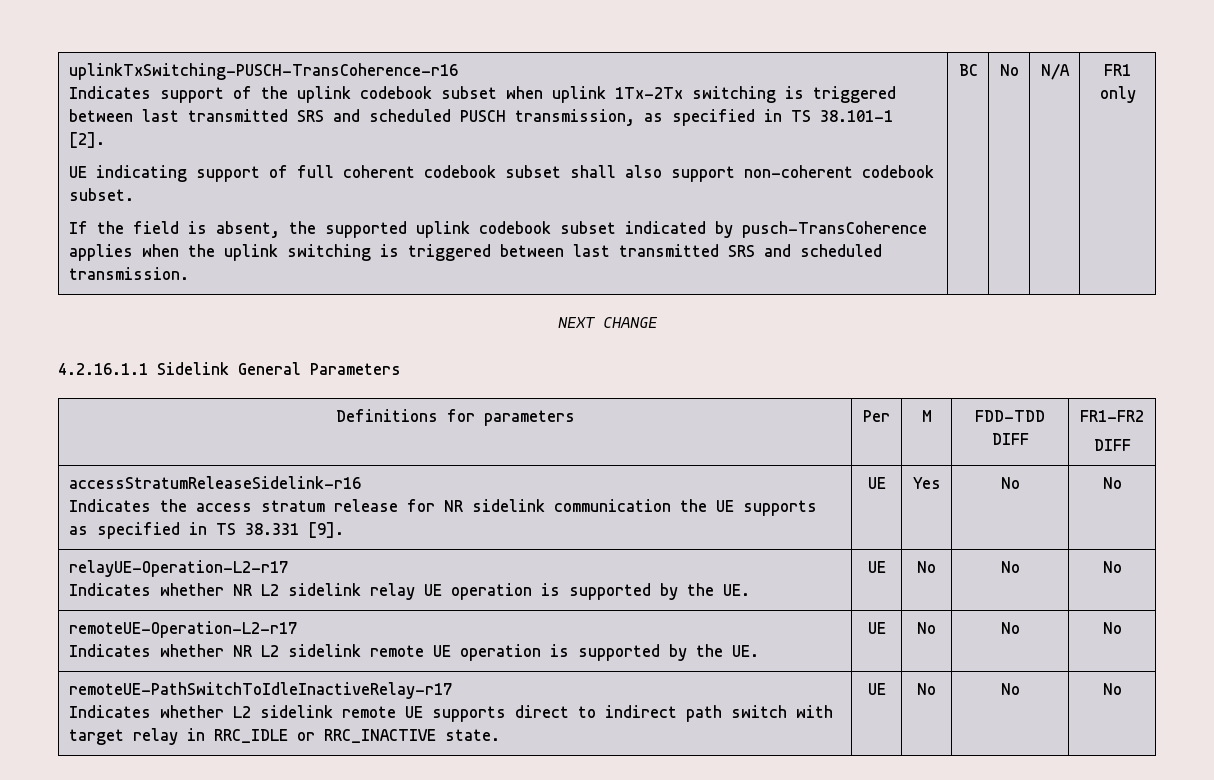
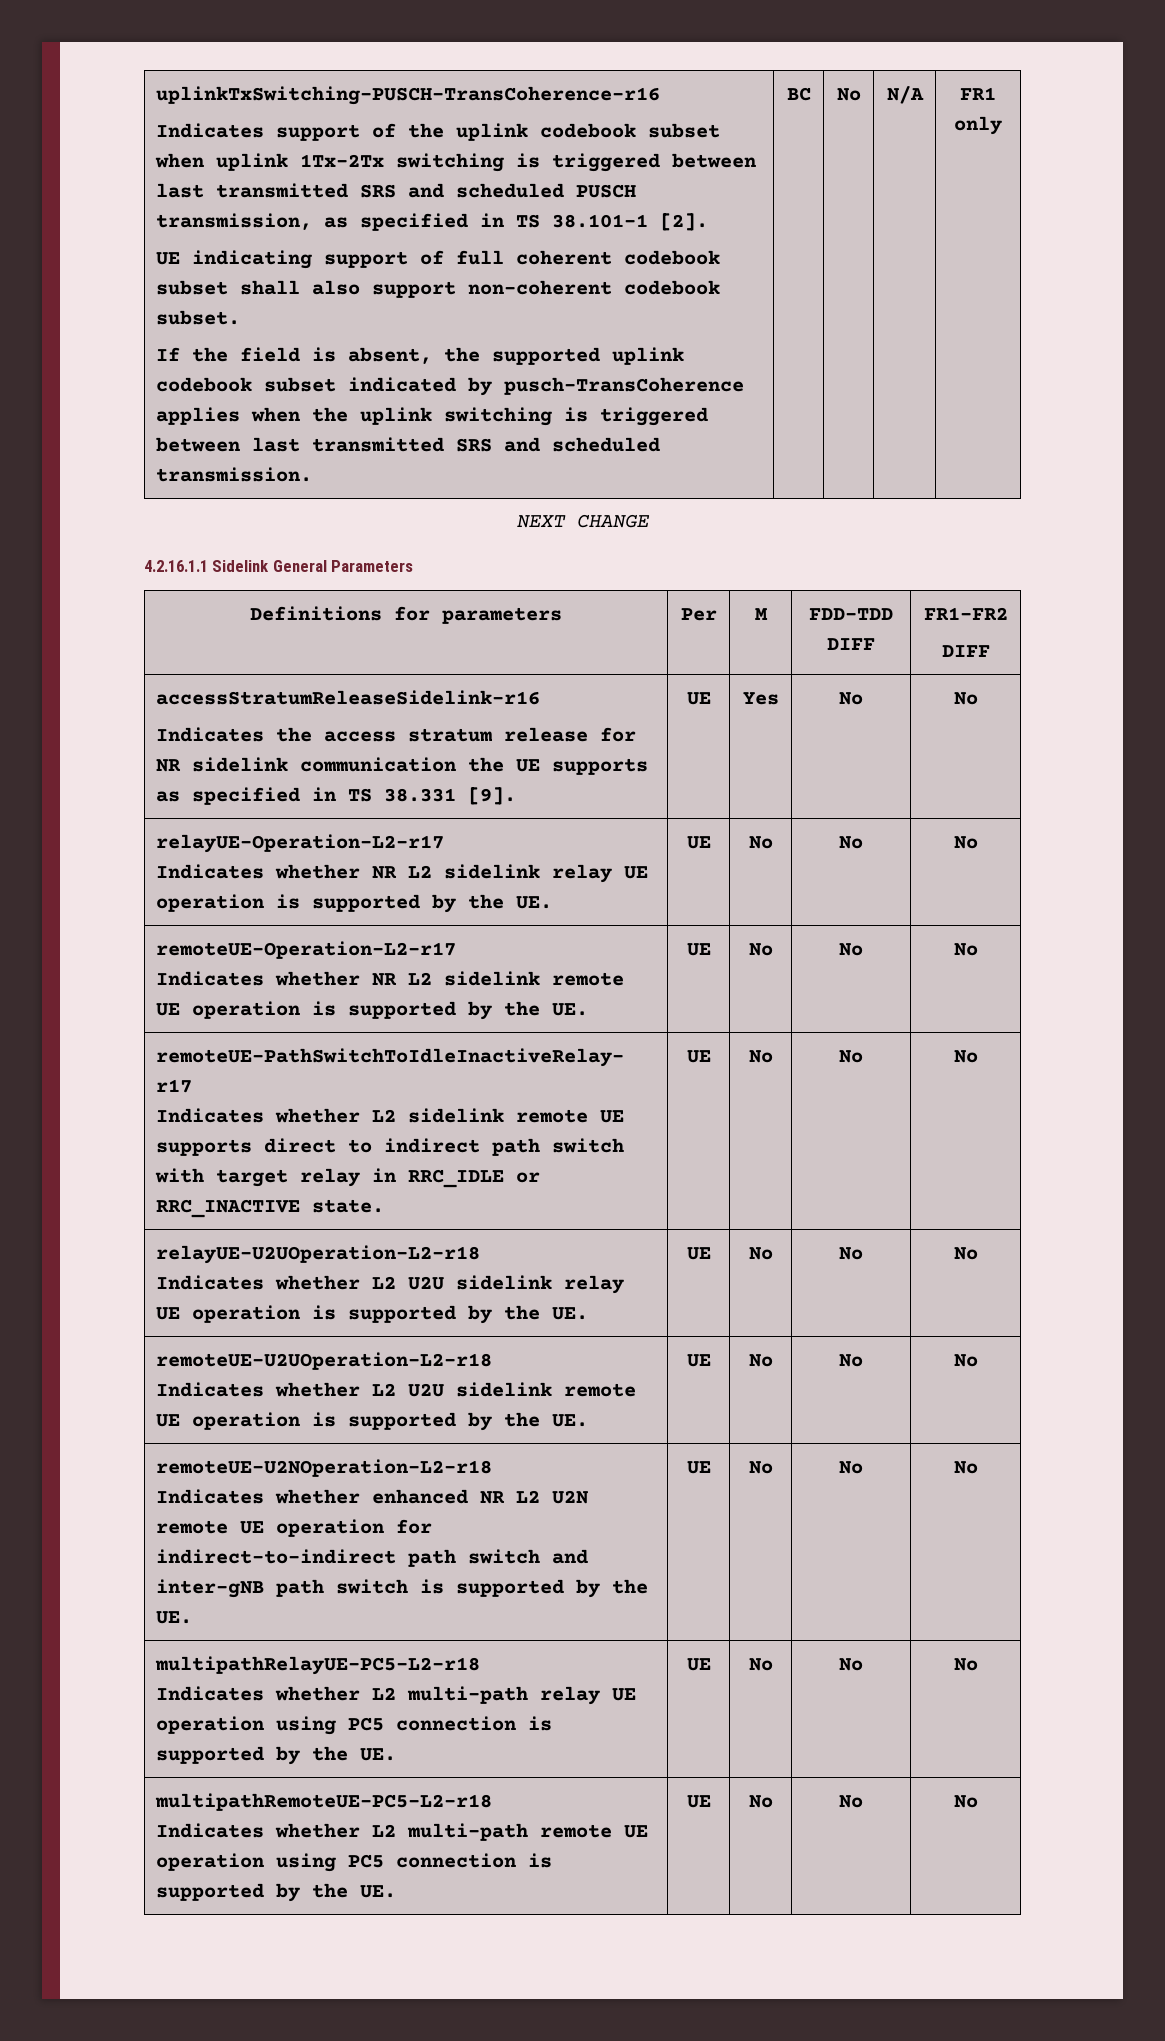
(1122, 689) none -> [156,1245,481,1264] [156,1275,625,1294] [156,1305,589,1324] [686,1247,711,1260] [748,1247,773,1260] [839,1247,863,1260] [953,1247,978,1260] [156,1352,493,1370] [156,1382,637,1397] [156,1412,589,1431] [686,1354,711,1367] [748,1354,773,1367] [839,1354,863,1367] [953,1354,978,1367] [156,1459,493,1477] [156,1489,589,1504] [156,1519,433,1537] [156,1549,589,1567] [156,1579,649,1598] [156,1611,193,1624] [686,1461,711,1474] [748,1461,773,1474] [839,1461,863,1474] [953,1461,978,1474] [155,1656,481,1675] [156,1686,637,1705] [156,1716,553,1735] [156,1746,397,1765] [686,1658,711,1671] [748,1658,773,1671] [839,1658,863,1671] [953,1658,978,1671] [155,1793,493,1811] [156,1823,649,1841] [156,1853,553,1872] [156,1883,397,1902] [686,1795,711,1808] [748,1795,773,1808] [839,1795,863,1808] [953,1795,978,1808] // relayUE-U2UOperation-L2-r18 // Indicates whether L2 U2U sidelink relay UE operation is supported by the UE. | UE | No | No | No // remoteUE-U2UOperation-L2-r18 // Indicates whether L2 U2U sidelink remote UE operation is supported by the UE. | UE | No | No | No // remoteUE-U2NOperation-L2-r18 // Indicates whether enhanced NR L2 U2N remote UE operation for indirect-to-indirect path switch and inter-gNB path switch is supported by the UE. | UE | No | No | No // multipathRelayUE-PC5-L2-r18 // Indicates whether L2 multi-path relay UE operation using PC5 connection is supported by the UE. | UE | No | No | No // multipathRemoteUE-PC5-L2-r18 // Indicates whether L2 multi-path remote UE operation using PC5 connection is supported by the UE. | UE | No | No | No

